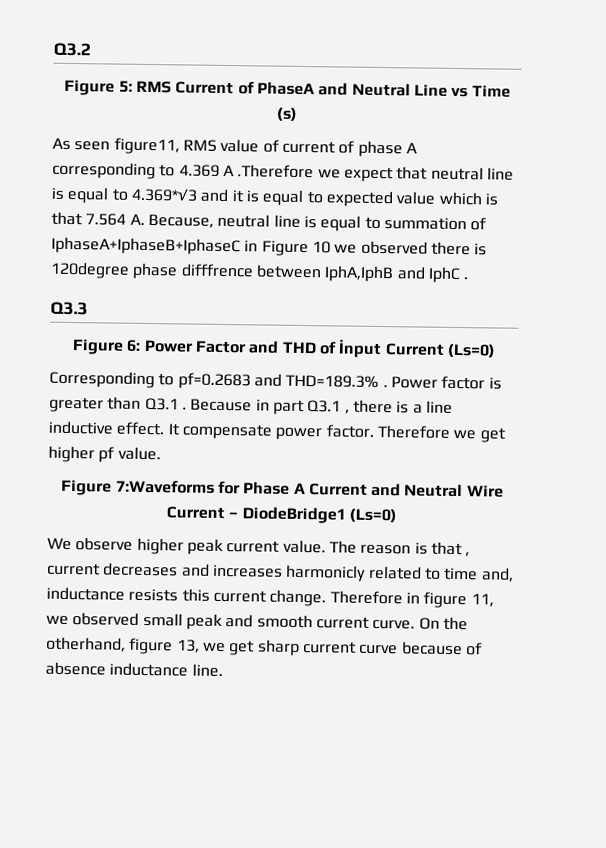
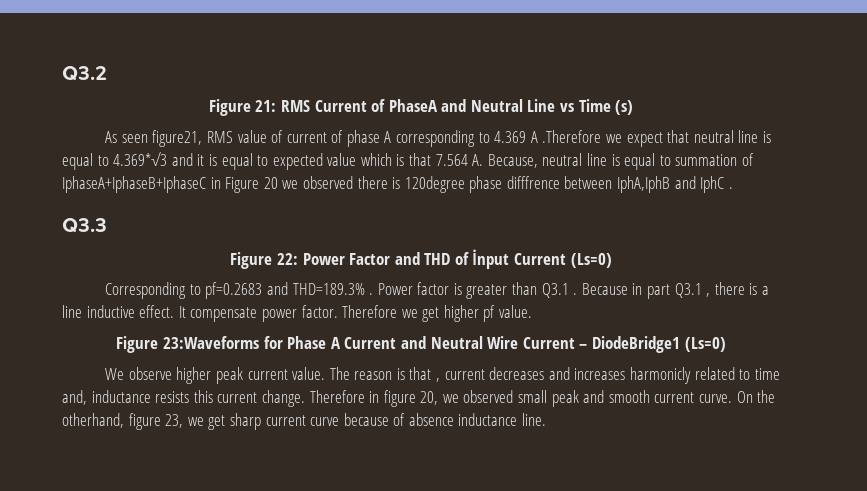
[118,80,133,93] 5: -> [255,100,277,112] 21:
[113,137,180,155] figure11, -> [152,130,203,147] figure21,
[311,241,331,254] 10 -> [263,177,278,189] 20
[126,339,142,352] 6: -> [276,253,298,265] 22:
[115,479,215,494] 7:Waveforms -> [163,336,260,349] 23:Waveforms
[470,593,494,607] 11, -> [420,391,439,405] 20,
[176,639,200,653] 13, -> [165,414,184,428] 23,

